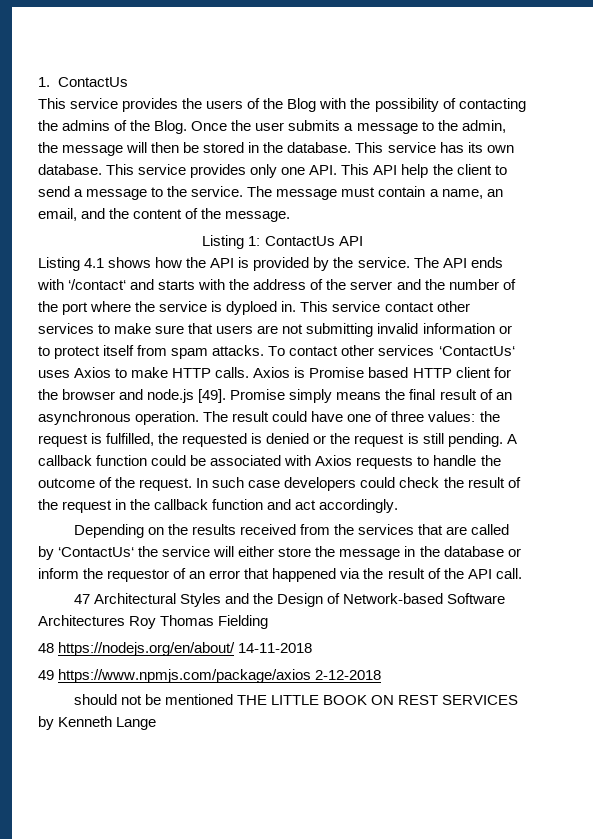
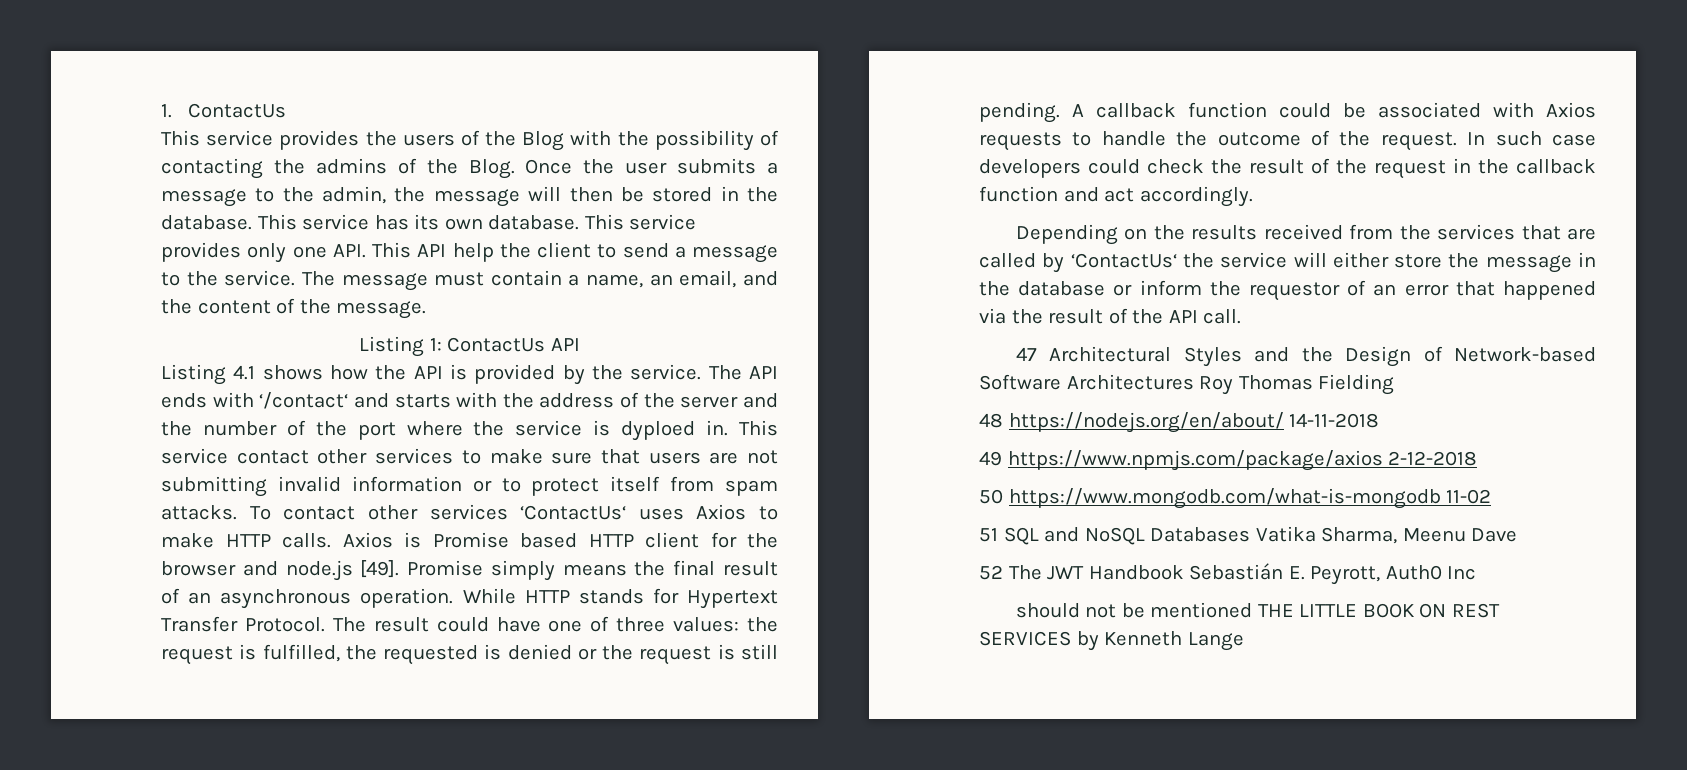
(200, 418) none -> [462,588,778,609] [161,616,325,632] While HTTP stands for Hypertext Transfer Protocol.
(382, 675) none -> [979,488,1492,509] [979,526,1518,545] [979,563,1477,585] // 50 https://www.mongodb.com/what-is-mongodb 11-02 // 51 SQL and NoSQL Databases Vatika Sharma, Meenu Dave // 52 The JWT Handbook Sebastián E. Peyrott, Auth0 Inc

